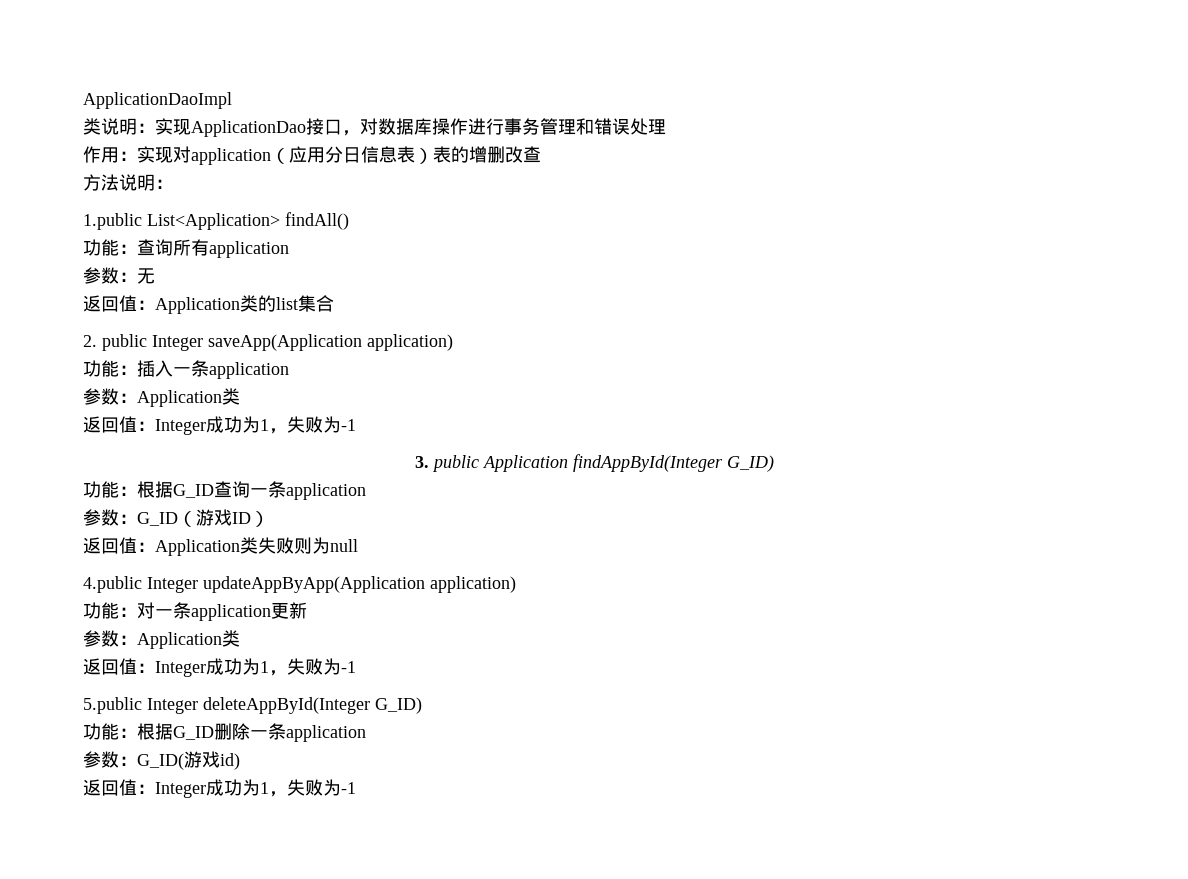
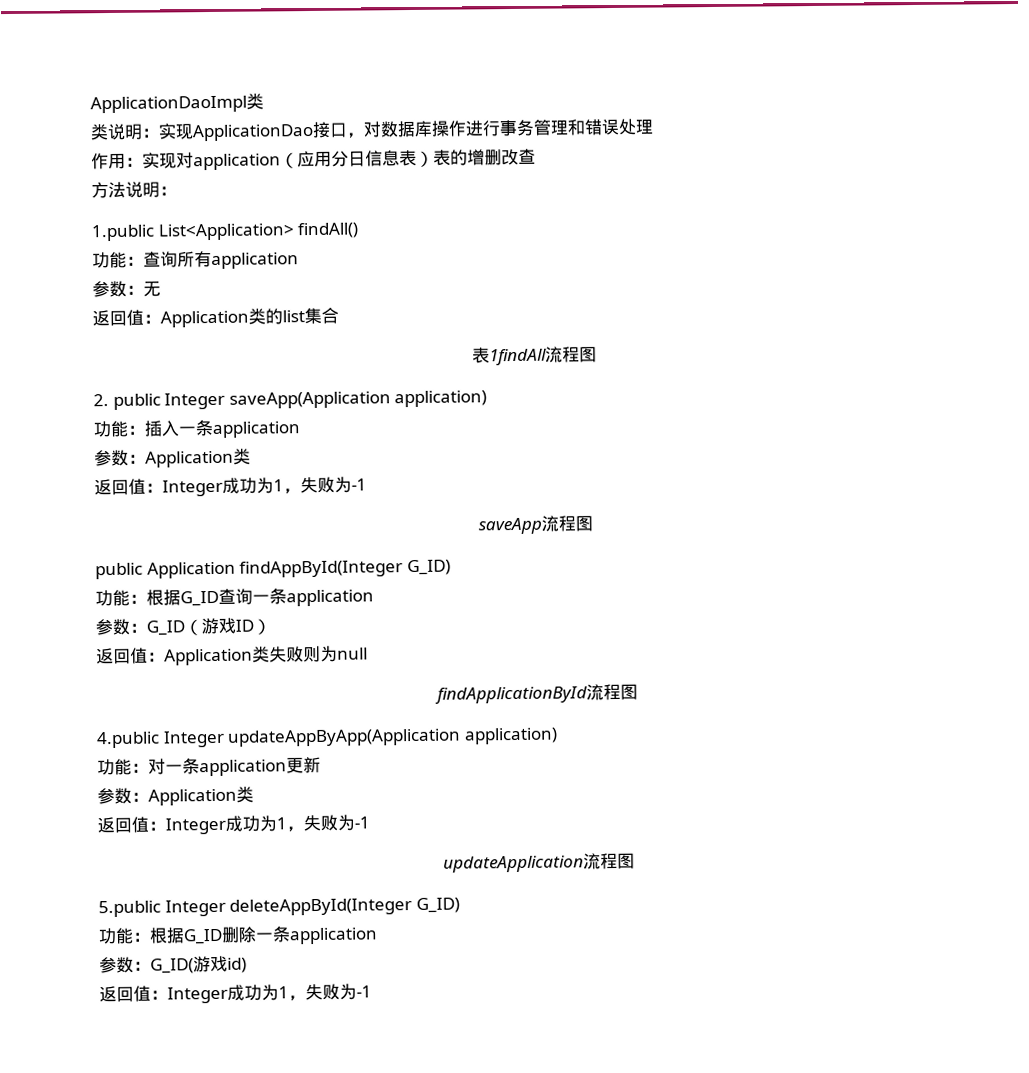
(232, 100) none -> [246,93,264,110] 类
(334, 303) none -> [471,346,597,366] // 表1findAll流程图
[414,456,429,468] 3. -> [477,515,593,535] saveApp流程图 //
(358, 545) none -> [434,683,638,704] // findApplicationById流程图
(356, 667) none -> [443,852,635,873] // updateApplication流程图

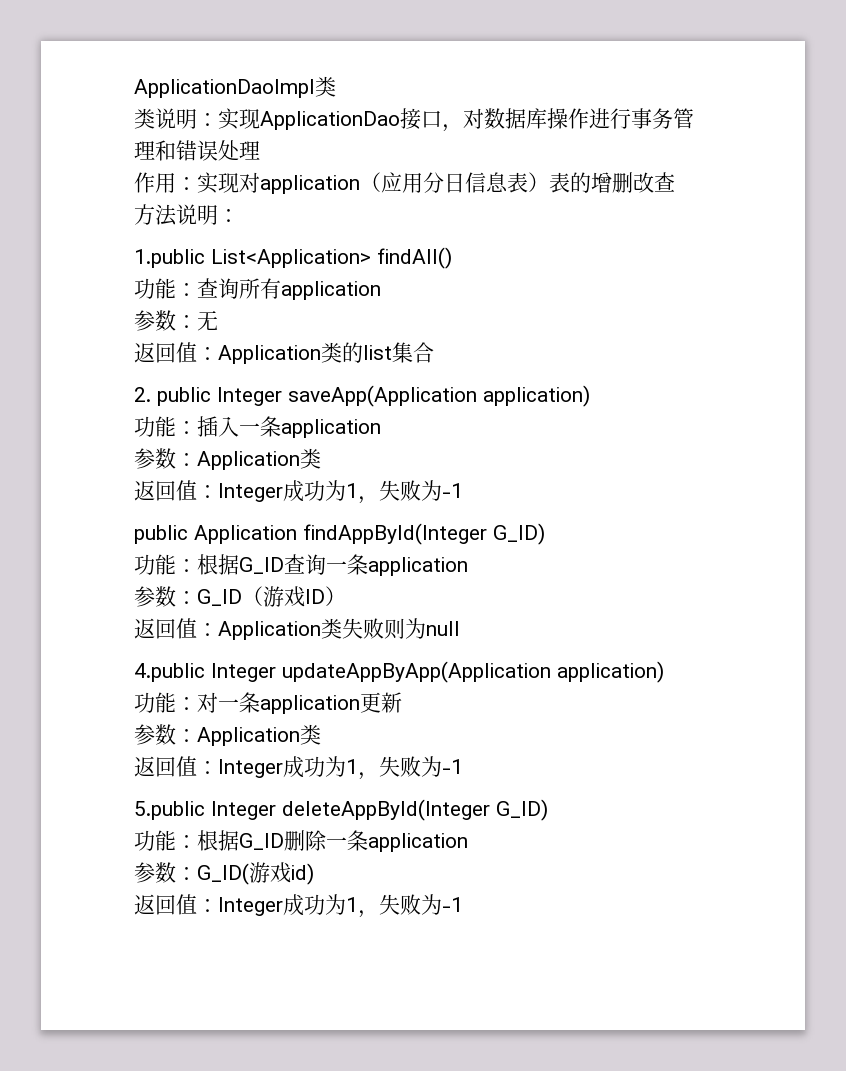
[471,346,597,366] // 表1findAll流程图 -> (434, 352) none
[477,515,593,535] // saveApp流程图 -> (463, 490) none
[434,683,638,704] // findApplicationById流程图 -> (460, 628) none
[443,852,635,873] // updateApplication流程图 -> (463, 766) none

